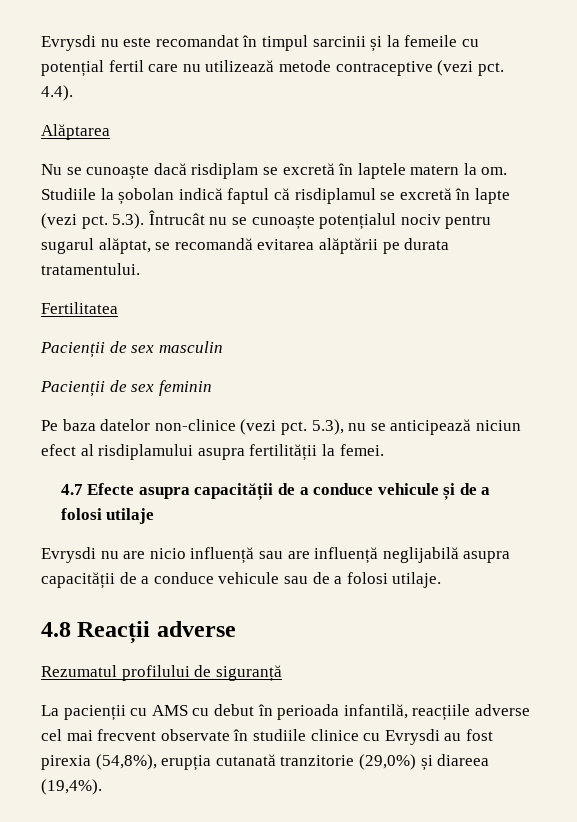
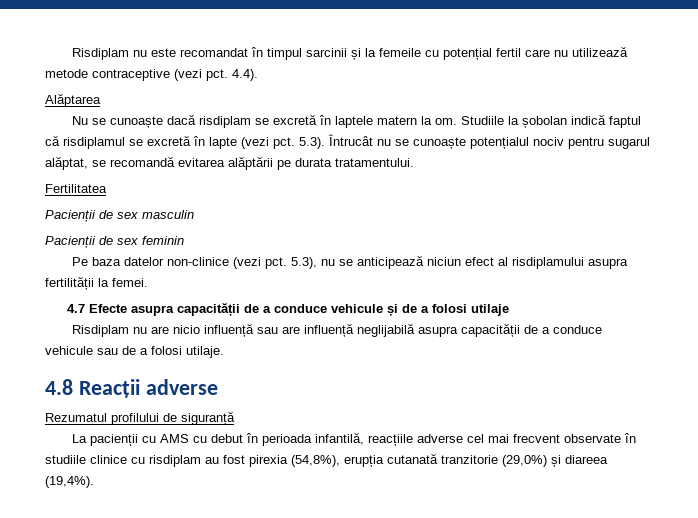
[41,35,96,51] Evrysdi -> [72,48,130,60] Risdiplam
[41,547,96,563] Evrysdi -> [72,325,130,337] Risdiplam
[384,729,440,745] Evrysdi -> [149,455,201,467] risdiplam

